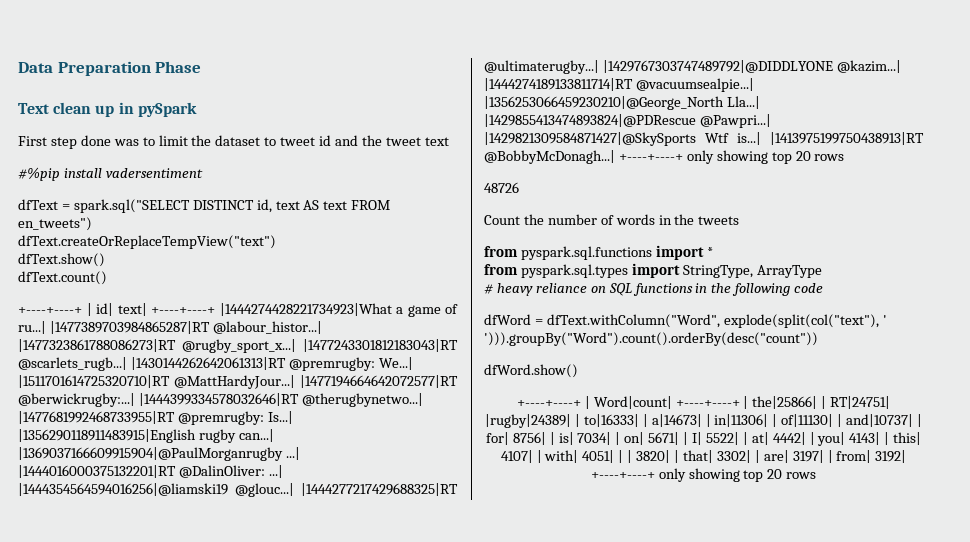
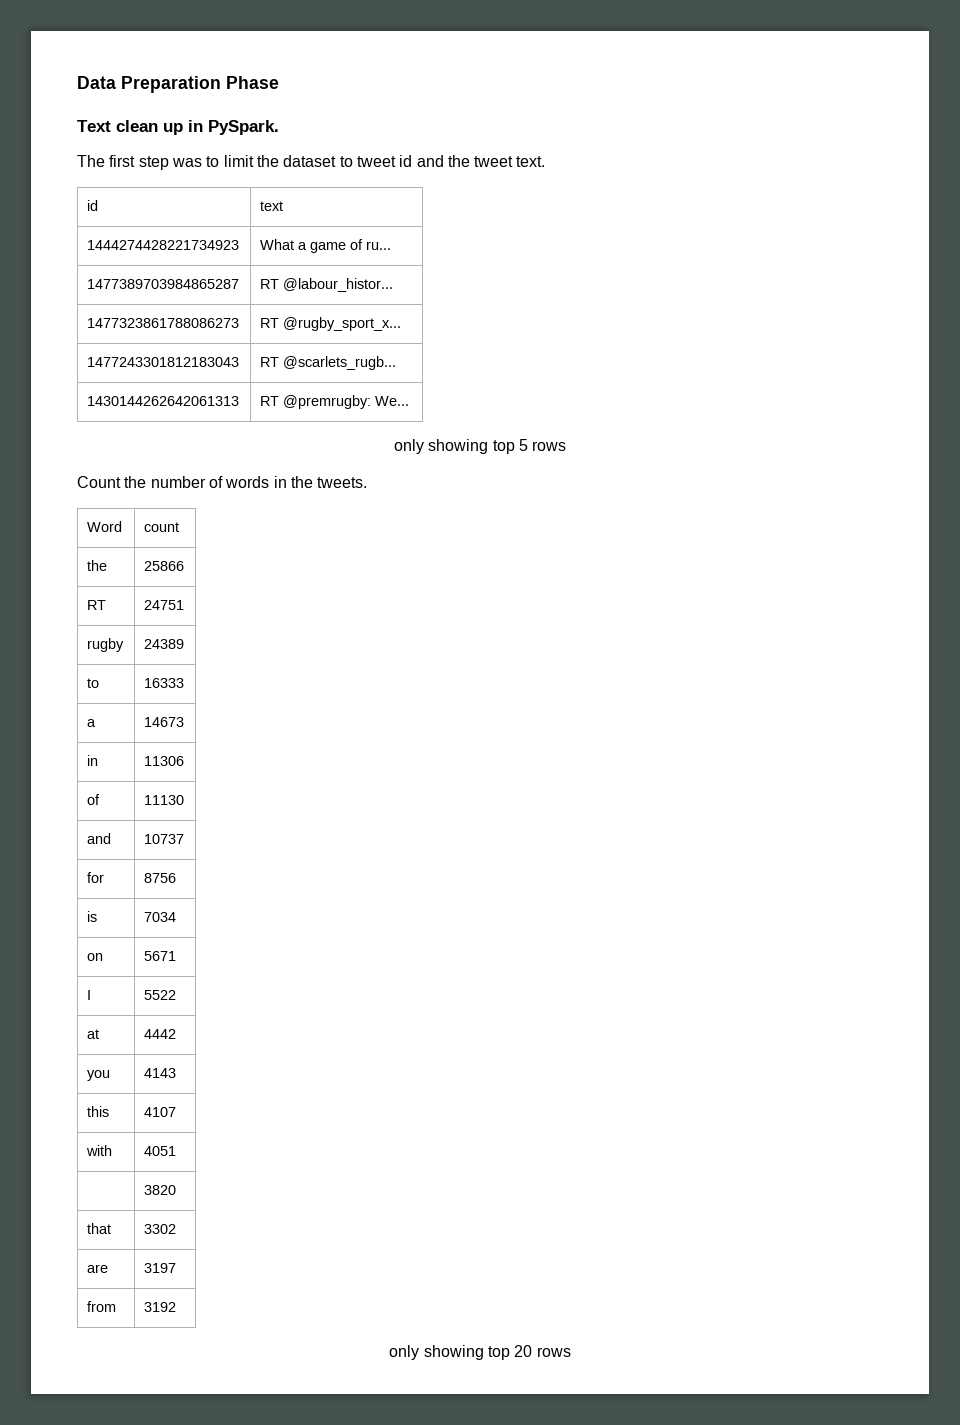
[137,102,197,117] [18,135,111,149] pySpark // First step done -> [208,120,279,135] [77,155,169,170] PySpark. // The first step
[424,137,449,146] [18,167,203,181] [18,199,391,213] [18,217,92,231] [18,235,276,249] [18,253,105,267] [18,271,107,285] [18,303,458,317] [18,321,322,334] [18,339,458,353] [18,357,413,371] [18,375,458,389] [18,393,423,407] [18,411,293,425] [18,429,274,443] [18,447,300,461] [18,465,283,478] [18,483,458,497] [484,60,901,74] [484,78,754,92] [484,96,760,110] [484,114,771,128] [484,132,924,146] [484,150,845,164] [484,182,519,193] text // #%pip install vadersentiment // dfText = spark.sql("SELECT DISTINCT id, text AS text FROM en_tweets") // dfText.createOrReplaceTempView("text") // dfText.show() // dfText.count() // +----+----+ | id| text| +----+----+ |1444274428221734923|What a game of ru...| |1477389703984865287|RT @labour_histor...| |1477323861788086273|RT @rugby_sport_x...| |1477243301812183043|RT @scarlets_rugb...| |1430144262642061313|RT @premrugby: We...| |1511701614725320710|RT @MattHardyJour...| |1477194664642072577|RT @berwickrugby:...| |1444399334578032646|RT @therugbynetwo...| |1477681992468733955|RT @premrugby: Is...| |1356290118911483915|English rugby can...| |1369037166609915904|@PaulMorganrugby ...| |1444016000375132201|RT @DalinOliver: ...| |1444354564594016256|@liamski19 @glouc...| |1444277217429688325|RT @ultimaterugby...| |1429767303747489792|@DIDDLYONE @kazim...| |1444274189133811714|RT @vacuumsealpie...| |1356253066459230210|@George_North Lla...| |1429855413474893824|@PDRescue @Pawpri...| |1429821309584871427|@SkySports Wtf is...| |1413975199750438913|RT @BobbyMcDonagh...| +----+----+ only showing top 20 rows // 48726 -> [516,156,546,167] [87,200,99,211] [260,201,284,211] [87,240,240,250] [260,239,392,253] [87,279,240,289] [260,278,394,292] [87,318,240,328] [260,317,402,331] [87,357,240,367] [260,356,397,370] [87,396,240,406] [260,395,410,409] [393,439,567,454] text. // id | text // 1444274428221734923 | What a game of ru... // 1477389703984865287 | RT @labour_histor... // 1477323861788086273 | RT @rugby_sport_x... // 1477243301812183043 | RT @scarlets_rugb... // 1430144262642061313 | RT @premrugby: We... // only showing top 5 rows
[698,216,740,225] [484,245,713,260] [484,263,822,278] [484,283,824,296] [484,314,887,328] [484,332,818,346] [484,364,578,378] [516,396,891,409] [484,414,923,428] [485,432,922,446] [500,450,907,463] [590,472,655,479] tweets // from pyspark.sql.functions import * // from pyspark.sql.types import StringType, ArrayType // # heavy reliance on SQL functions in the following code // dfWord = dfText.withColumn("Word", explode(split(col("text"), ' '))).groupBy("Word").count().orderBy(desc("count")) // dfWord.show() // +----+----+ | Word|count| +----+----+ | the|25866| | RT|24751| |rugby|24389| | to|16333| | a|14673| | in|11306| | of|11130| | and|10737| | for| 8756| | is| 7034| | on| 5671| | I| 5522| | at| 4442| | you| 4143| | this| 4107| | with| 4051| | | 3820| | that| 3302| | are| 3197| | from| 3192| +----+----+ -> [317,477,368,488] [87,521,123,532] [144,522,180,532] [87,560,108,571] [144,561,185,571] [87,600,107,610] [144,600,185,610] [87,638,125,652] [144,639,185,649] [87,678,100,688] [144,678,185,688] [87,719,97,727] [144,717,185,727] [87,755,99,766] [144,756,185,766] [87,794,101,805] [144,795,185,805] [87,833,112,844] [144,834,185,844] [87,872,105,883] [144,873,177,883] [87,911,98,922] [144,912,177,922] [87,953,104,961] [144,951,177,961] [87,990,92,1000] [144,990,177,1000] [87,1029,100,1039] [144,1029,177,1039] [87,1070,111,1081] [144,1068,177,1078] [87,1106,110,1117] [144,1107,177,1117] [86,1145,113,1156] [144,1146,177,1156] [144,1185,177,1195] [87,1223,112,1234] [144,1224,177,1234] [87,1264,109,1273] [144,1263,177,1273] [87,1301,117,1312] [144,1302,177,1312] tweets. // Word | count // the | 25866 // RT | 24751 // rugby | 24389 // to | 16333 // a | 14673 // in | 11306 // of | 11130 // and | 10737 // for | 8756 // is | 7034 // on | 5671 // I | 5522 // at | 4442 // you | 4143 // this | 4107 // with | 4051 // | 3820 // that | 3302 // are | 3197 // from | 3192 //

